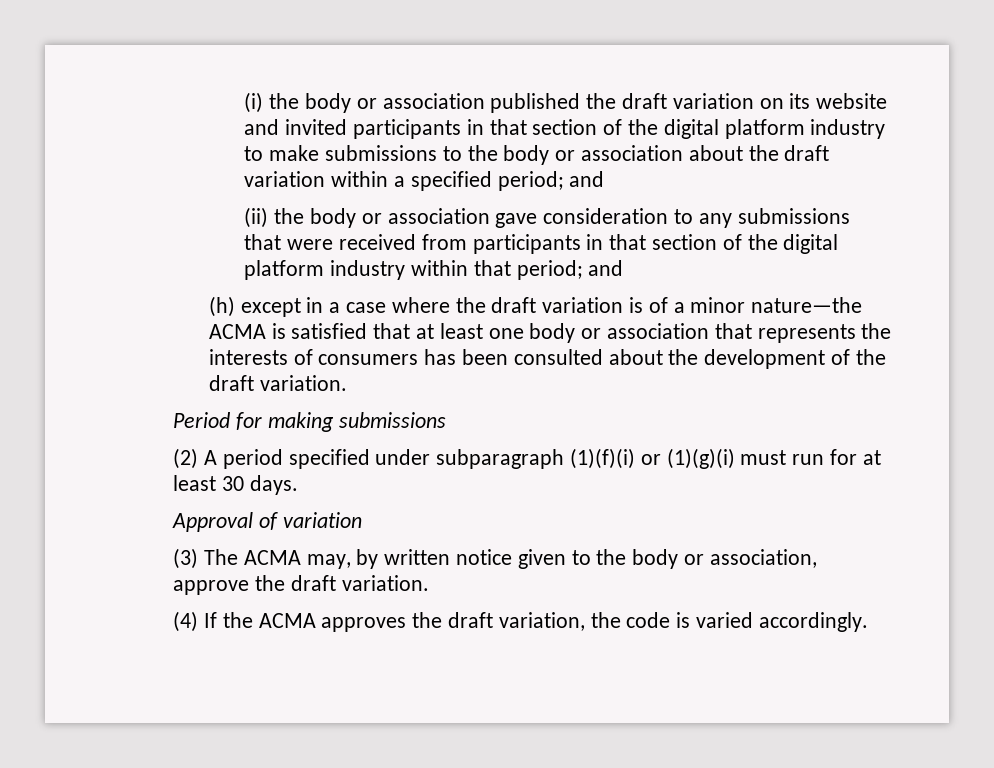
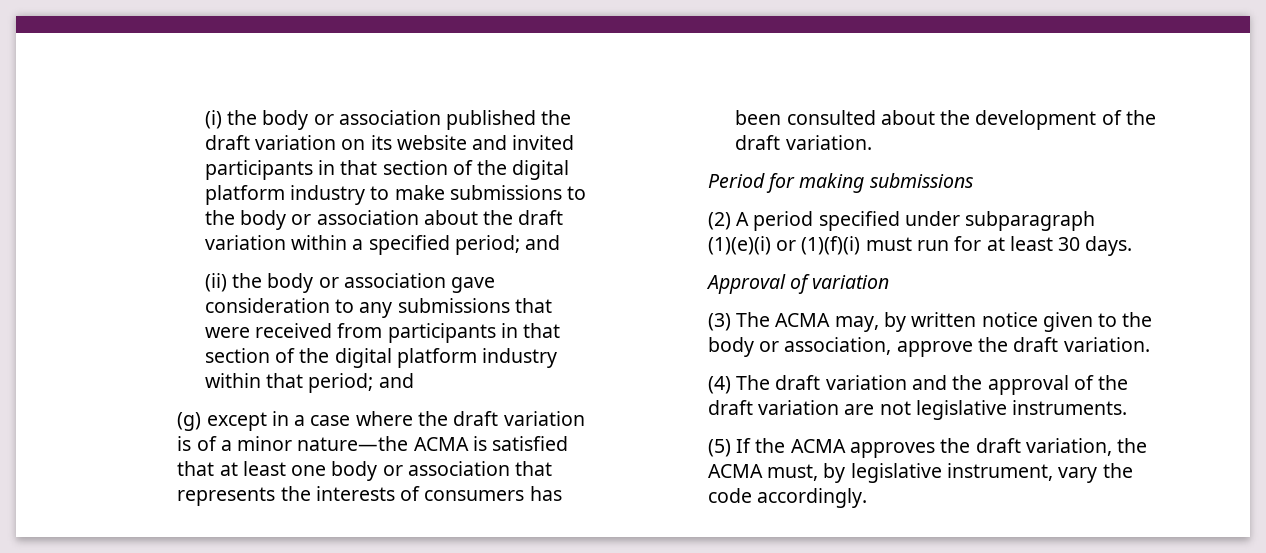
[208,296,235,317] (h) -> [177,412,202,431] (g)
[570,448,735,469] (1)(f)(i) or (1)(g)(i) -> [707,236,861,255] (1)(e)(i) or (1)(f)(i)
(199, 621) none -> [736,375,1129,395] [707,400,1128,420] [707,439,731,457] The draft variation and the approval of the draft variation are not legislative instruments. // (5)
[626,612,754,628] code is varied -> [707,463,1133,483] [707,488,752,503] ACMA must, by legislative instrument, vary the code

